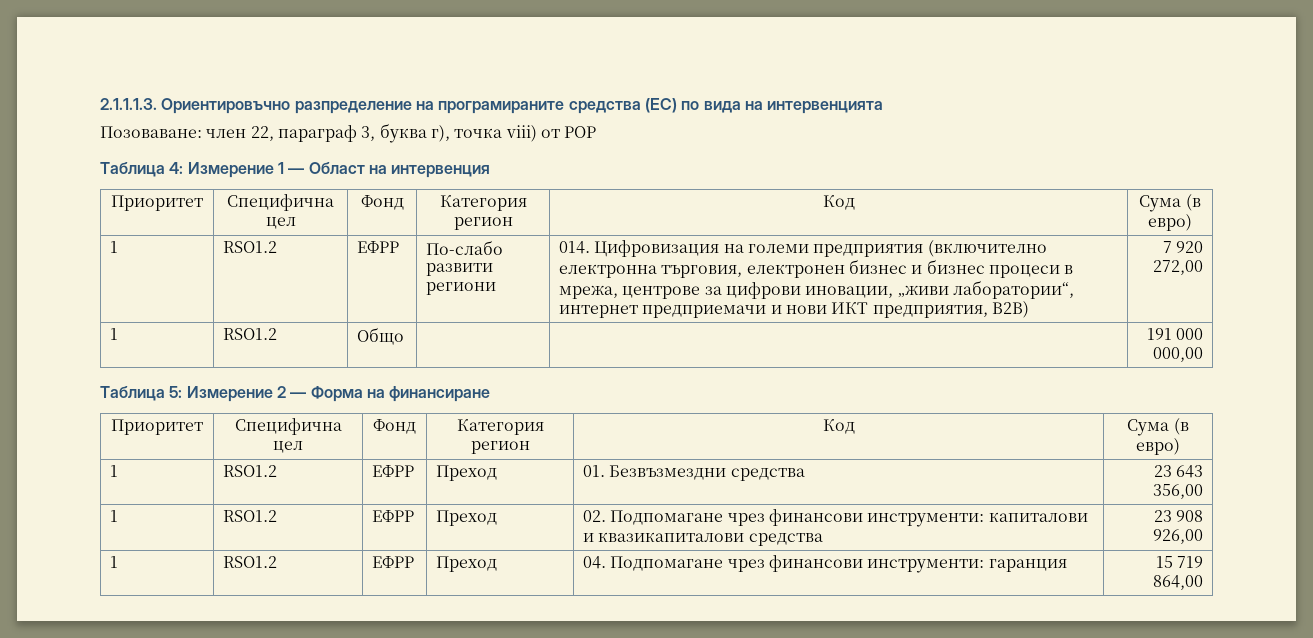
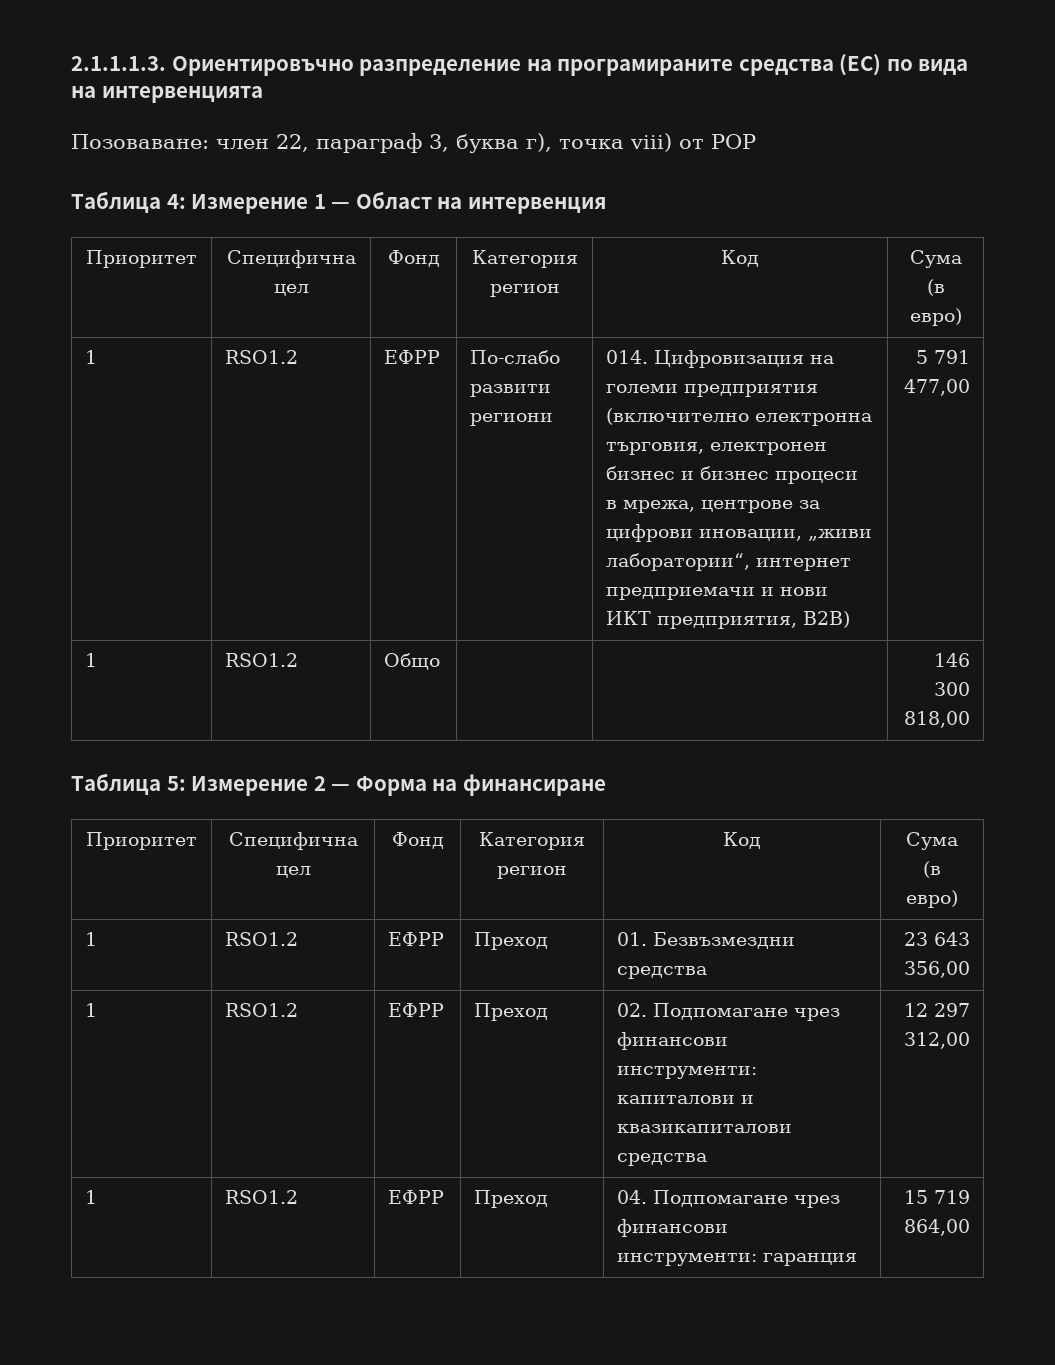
[1162,241,1203,253] [1152,260,1203,275] 7 920 272,00 -> [915,350,970,364] [903,379,970,396] 5 791 477,00
[1146,328,1203,340] [1152,347,1203,362] 191 000 000,00 -> [933,653,970,667] [933,682,970,696] [903,711,970,728] 146 300 818,00
[1153,510,1203,522] [1152,529,1203,544] 23 908 926,00 -> [903,1003,970,1017] [903,1032,970,1049] 12 297 312,00

